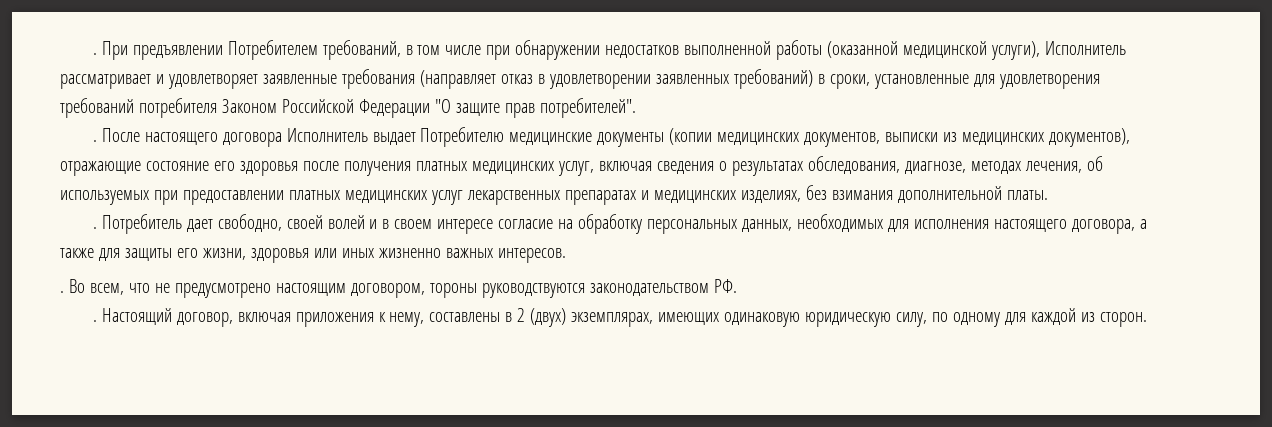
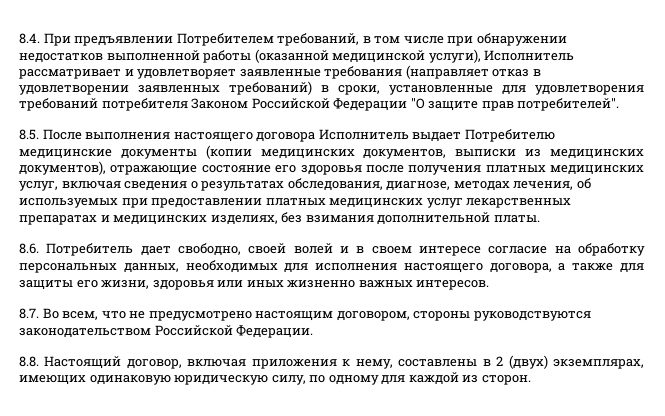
[92,53,97,55] . -> [19,33,40,44] 8.4.
[92,128,140,142] . После -> [19,129,171,140] 8.5. После выполнения
[92,227,97,229] . -> [19,243,39,254] 8.6.
[60,291,64,293] . -> [19,308,39,319] 8.7.
[429,283,477,298] тороны -> [413,311,471,321] стороны
[713,279,737,293] [92,320,97,322] РФ. // . -> [154,325,314,338] [19,356,39,367] Российской Федерации. // 8.8.

